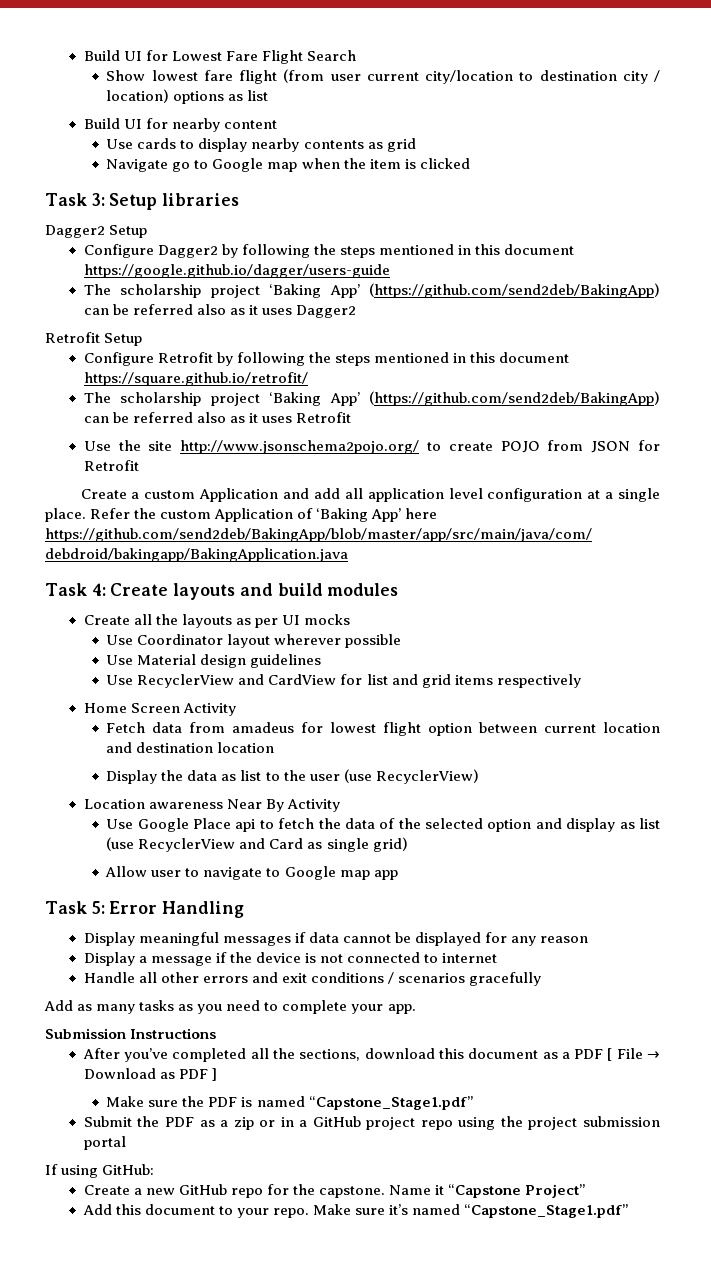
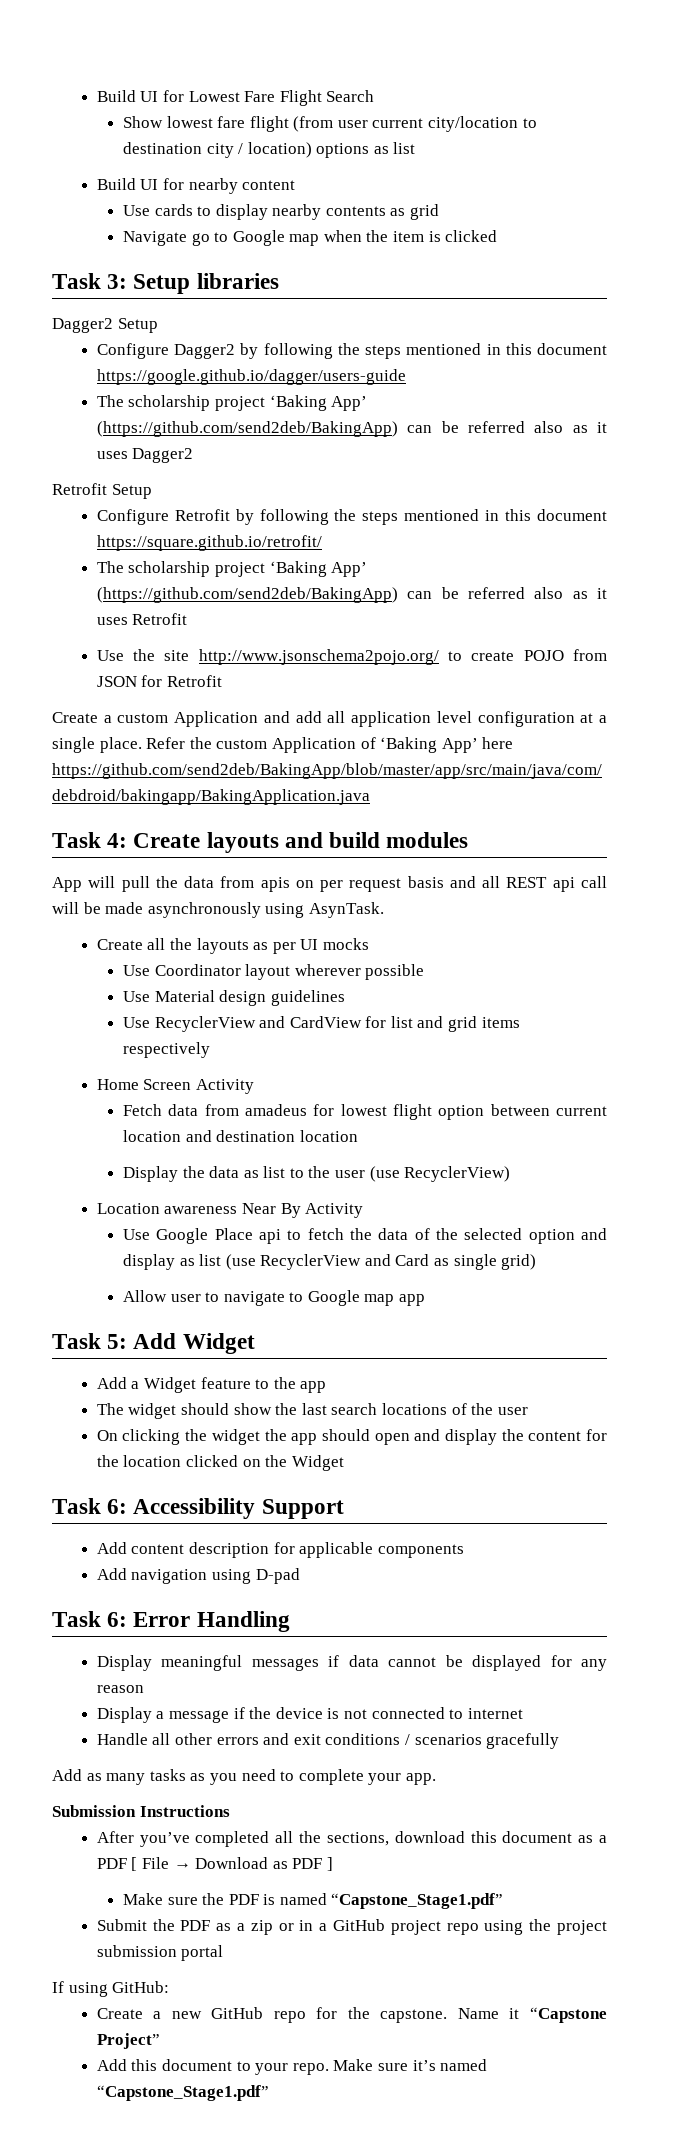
(399, 589) none -> [52,876,607,892] [52,902,384,918] // App will pull the data from apis on per request basis and all REST api call will be made asynchronously using AsynTask.
(105, 907) none -> [133,1333,255,1354] [96,1377,327,1393] [96,1403,528,1419] [96,1429,607,1445] [96,1455,344,1471] [52,1498,344,1519] [96,1542,464,1558] [96,1568,300,1584] [52,1611,128,1627] Add Widget // Add a Widget feature to the app // The widget should show the last search locations of the user // On clicking the widget the app should open and display the content for the location clicked on the Widget // Task 6: Accessibility Support // Add content description for applicable components // Add navigation using D-pad // Task 6:

